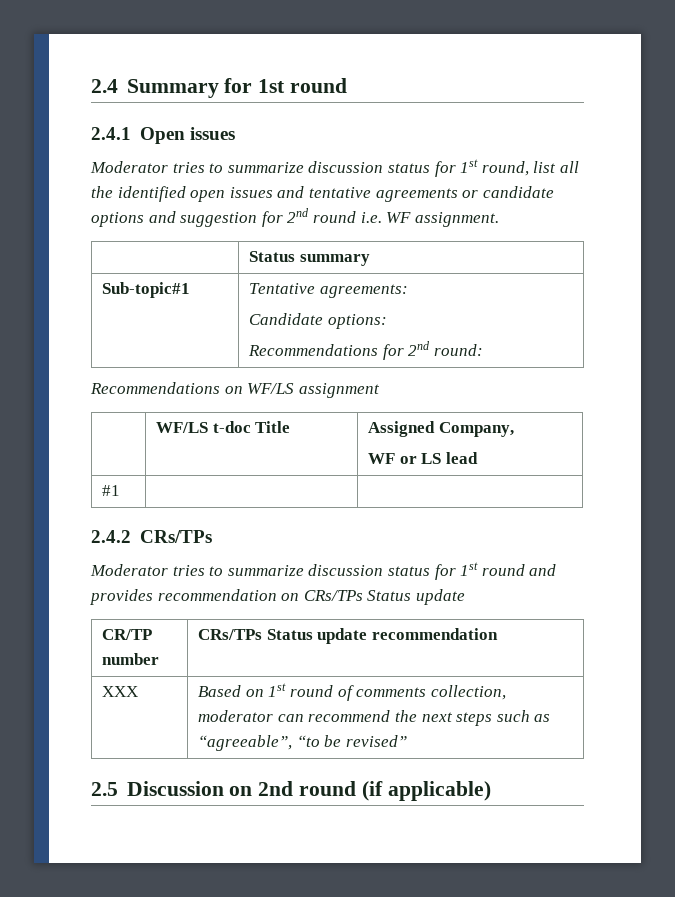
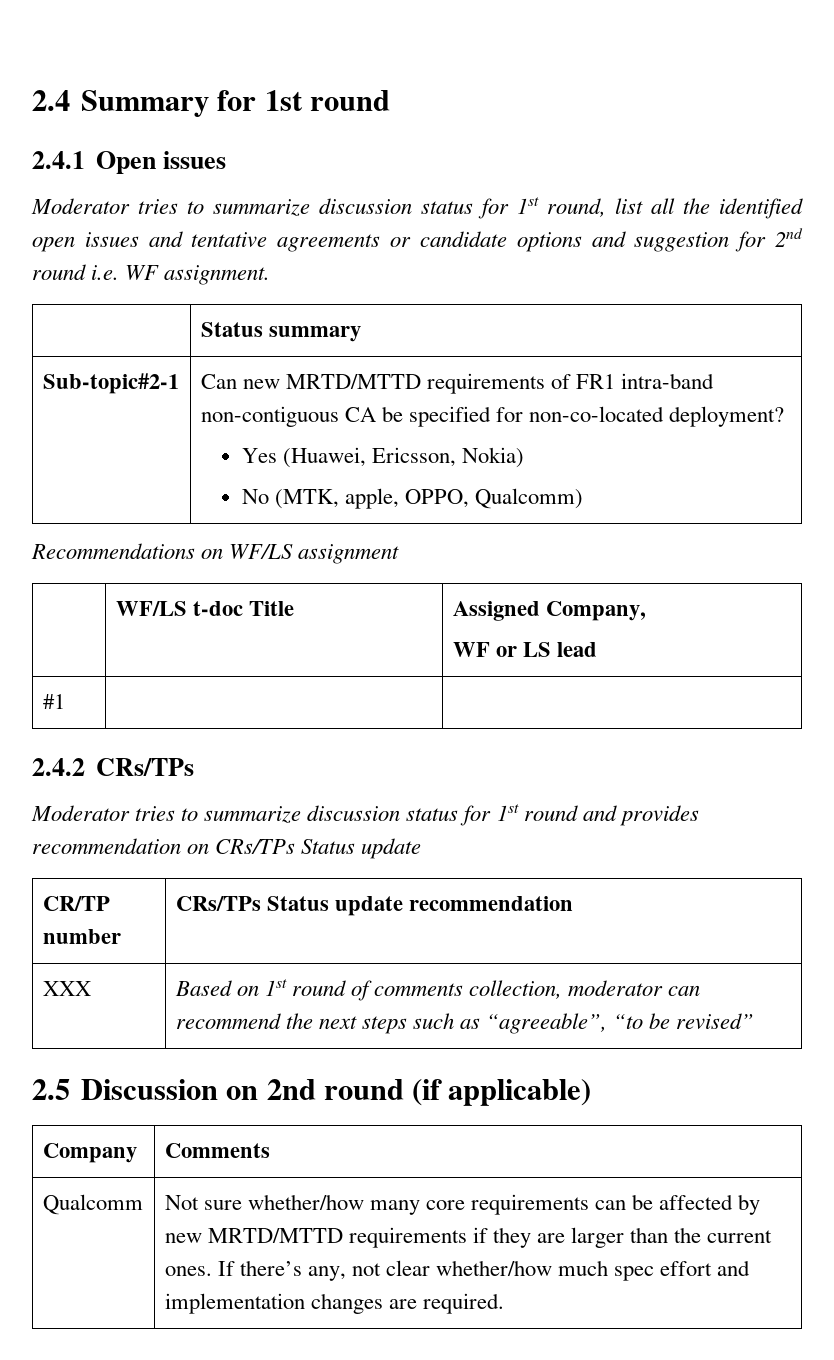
[102,282,191,298] [249,283,408,298] [249,313,387,329] [248,341,484,360] Sub-topic#1 | Tentative agreements: // Candidate options: // Recommendations for 2nd round: -> [42,373,179,394] [200,373,715,394] [200,406,785,427] [241,447,525,468] [241,488,584,509] Sub-topic#2-1 | Can new MRTD/MTTD requirements of FR1 intra-band non-contiguous CA be specified for non-co-located deployment? // Yes (Huawei, Ericsson, Nokia) // No (MTK, apple, OPPO, Qualcomm)
(491, 791) none -> [42,1143,137,1163] [164,1143,270,1158] [42,1194,143,1215] [164,1194,761,1215] [164,1227,773,1248] [164,1260,751,1281] [164,1293,504,1314] // Company | Comments // Qualcomm | Not sure whether/how many core requirements can be affected by new MRTD/MTTD requirements if they are larger than the current ones. If there’s any, not clear whether/how much spec effort and implementation changes are required.

